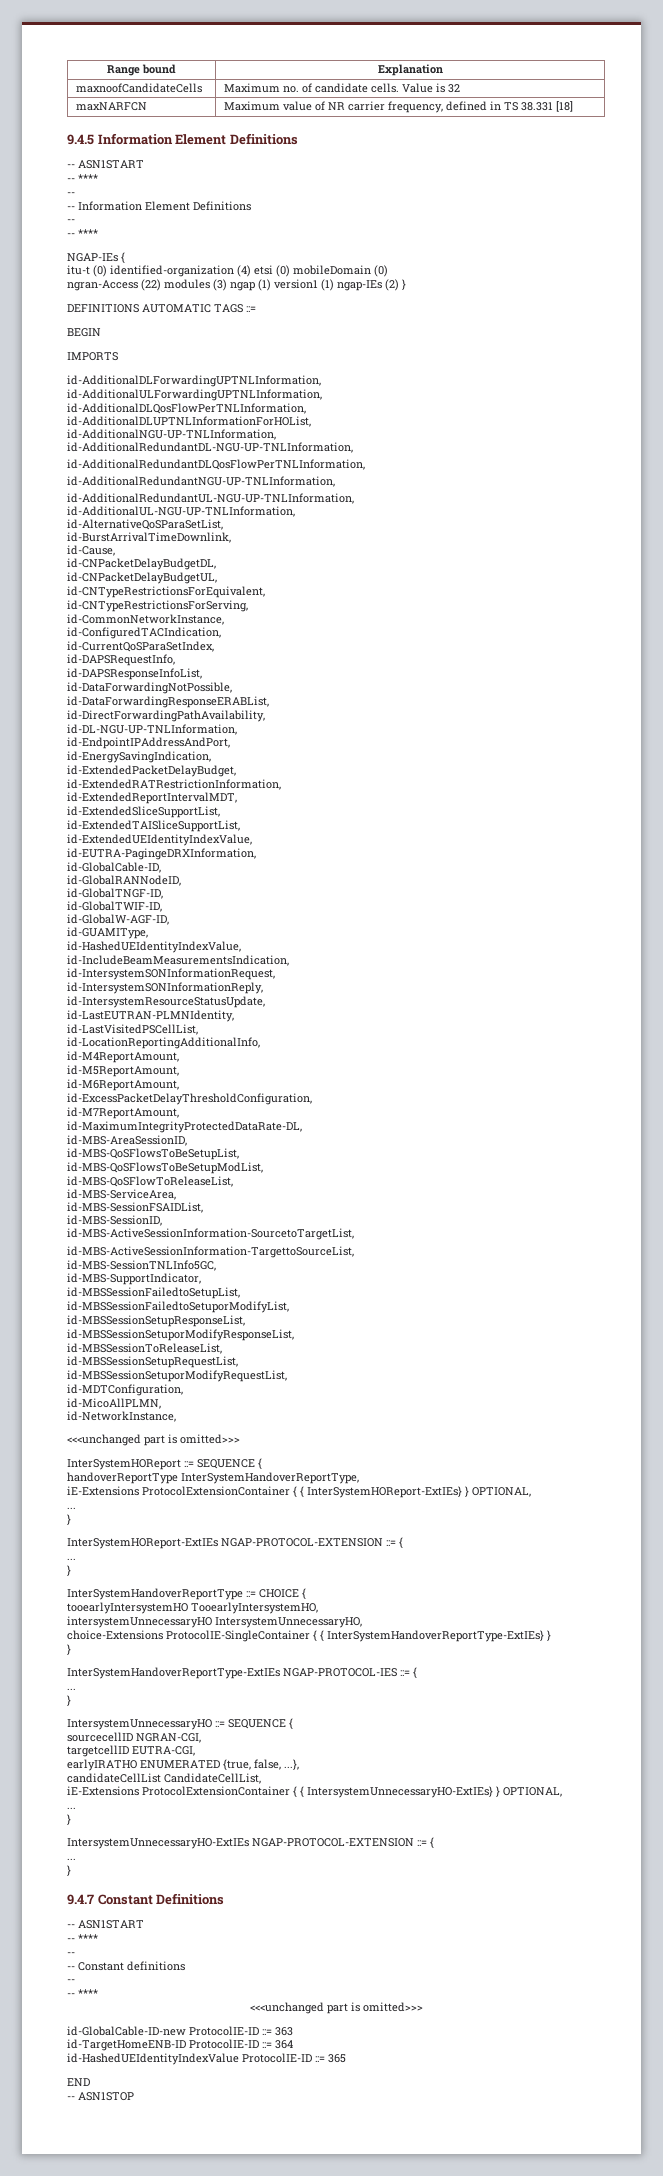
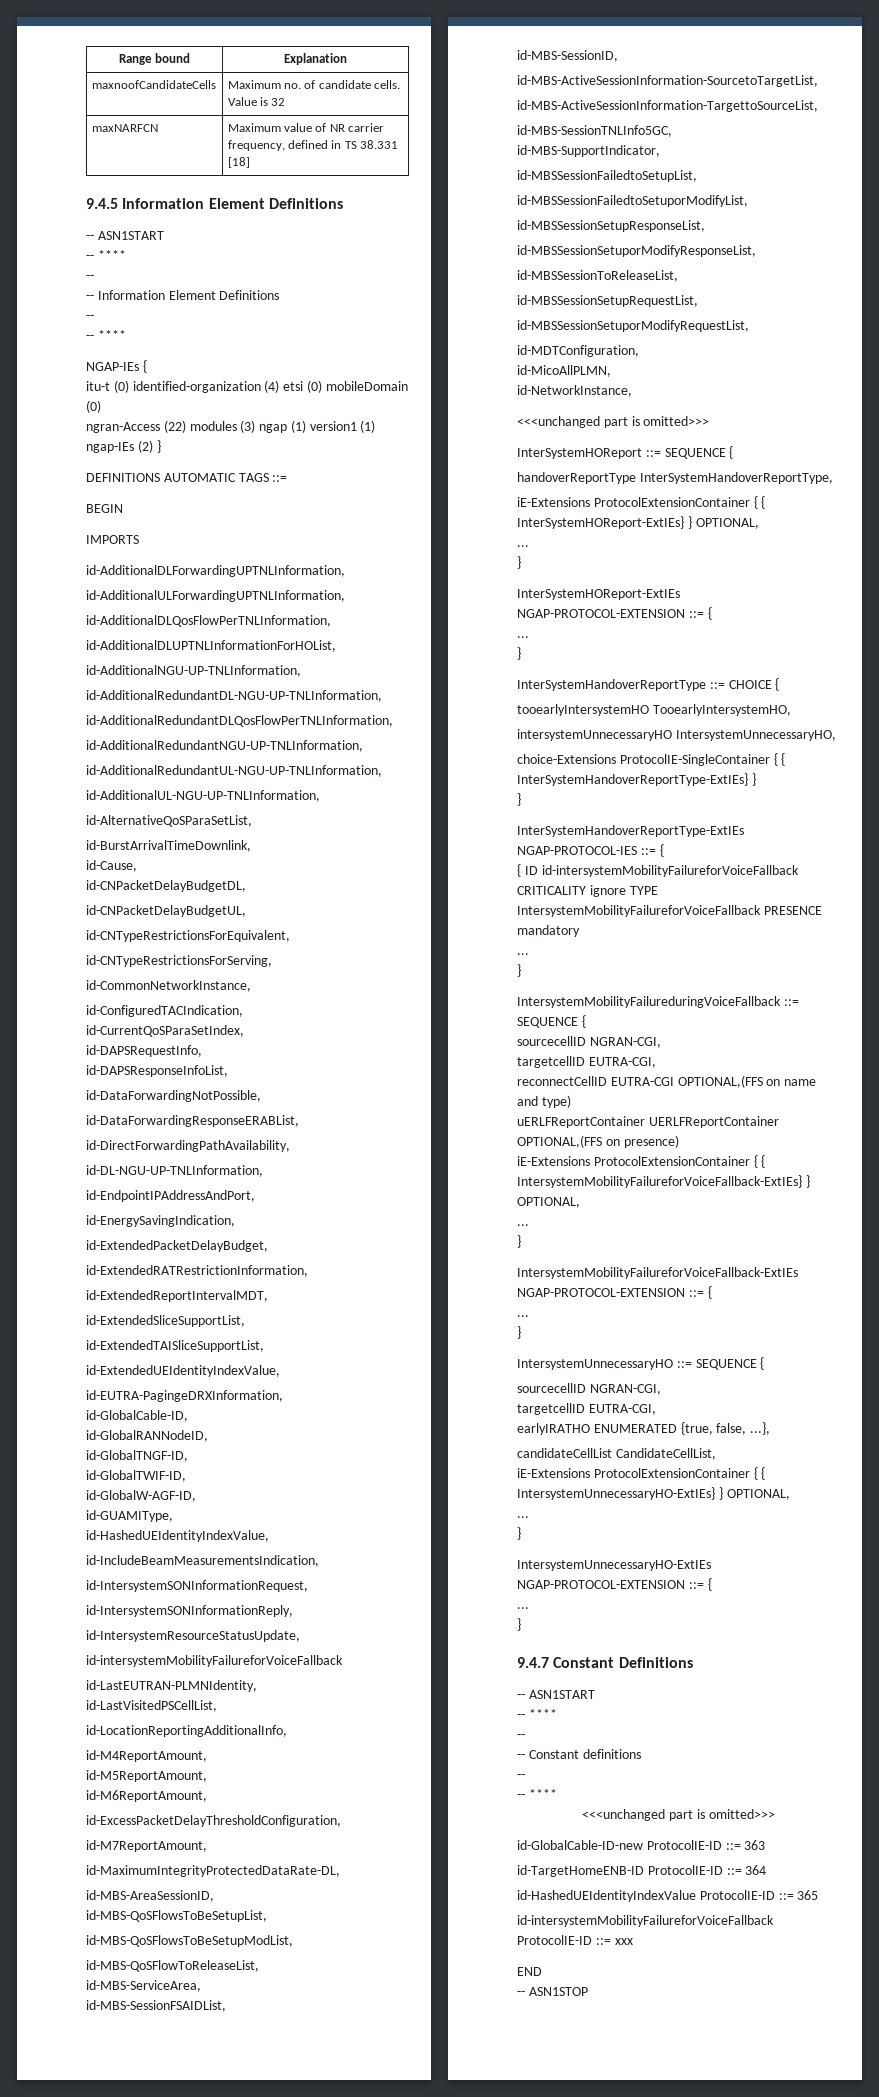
(265, 1002) none -> [86,1655,343,1667] // id-intersystemMobilityFailureforVoiceFallback
(417, 1672) none -> [517,864,799,877] [517,885,658,897] [517,905,822,917] [517,925,580,937] [517,953,529,955] [517,964,521,977] [517,996,799,1008] [517,1015,586,1028] [517,1036,661,1048] [517,1056,656,1068] [517,1075,817,1088] [517,1095,571,1108] [517,1116,779,1128] [517,1135,679,1148] [517,1155,766,1168] [517,1175,810,1188] [517,1197,580,1208] [517,1224,529,1226] [517,1235,521,1248] [517,1267,798,1279] [517,1286,712,1299] // { ID id-intersystemMobilityFailureforVoiceFallback CRITICALITY ignore TYPE IntersystemMobilityFailureforVoiceFallback PRESENCE mandatory // ... // } // IntersystemMobilityFailureduringVoiceFallback ::= SEQUENCE { // sourcecellID NGRAN-CGI, // targetcellID EUTRA-CGI, // reconnectCellID EUTRA-CGI OPTIONAL,(FFS on name and type) // uERLFReportContainer UERLFReportContainer OPTIONAL,(FFS on presence) // iE-Extensions ProtocolExtensionContainer { { IntersystemMobilityFailureforVoiceFallback-ExtIEs} } OPTIONAL, // ... // } // IntersystemMobilityFailureforVoiceFallback-ExtIEs NGAP-PROTOCOL-EXTENSION ::= {
(346, 2058) none -> [517,1915,774,1927] [517,1935,633,1945] // id-intersystemMobilityFailureforVoiceFallback ProtocolIE-ID ::= xxx

